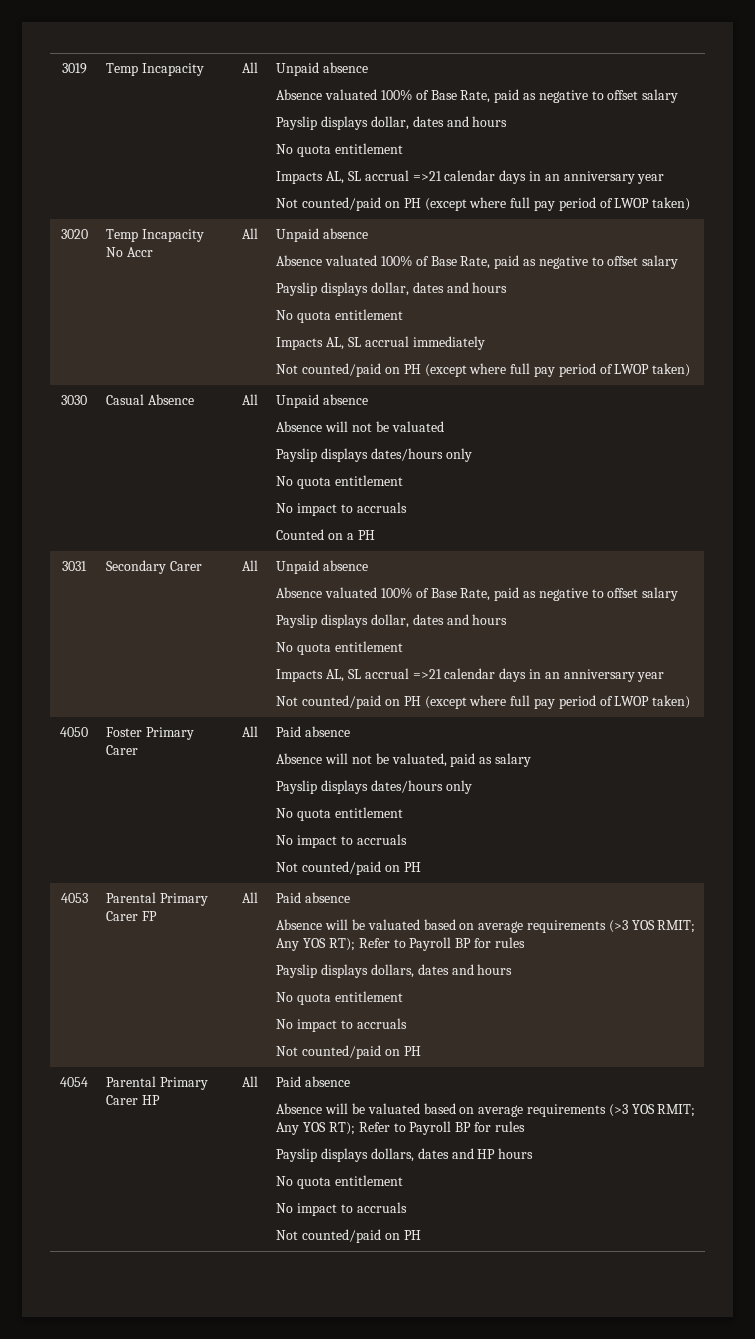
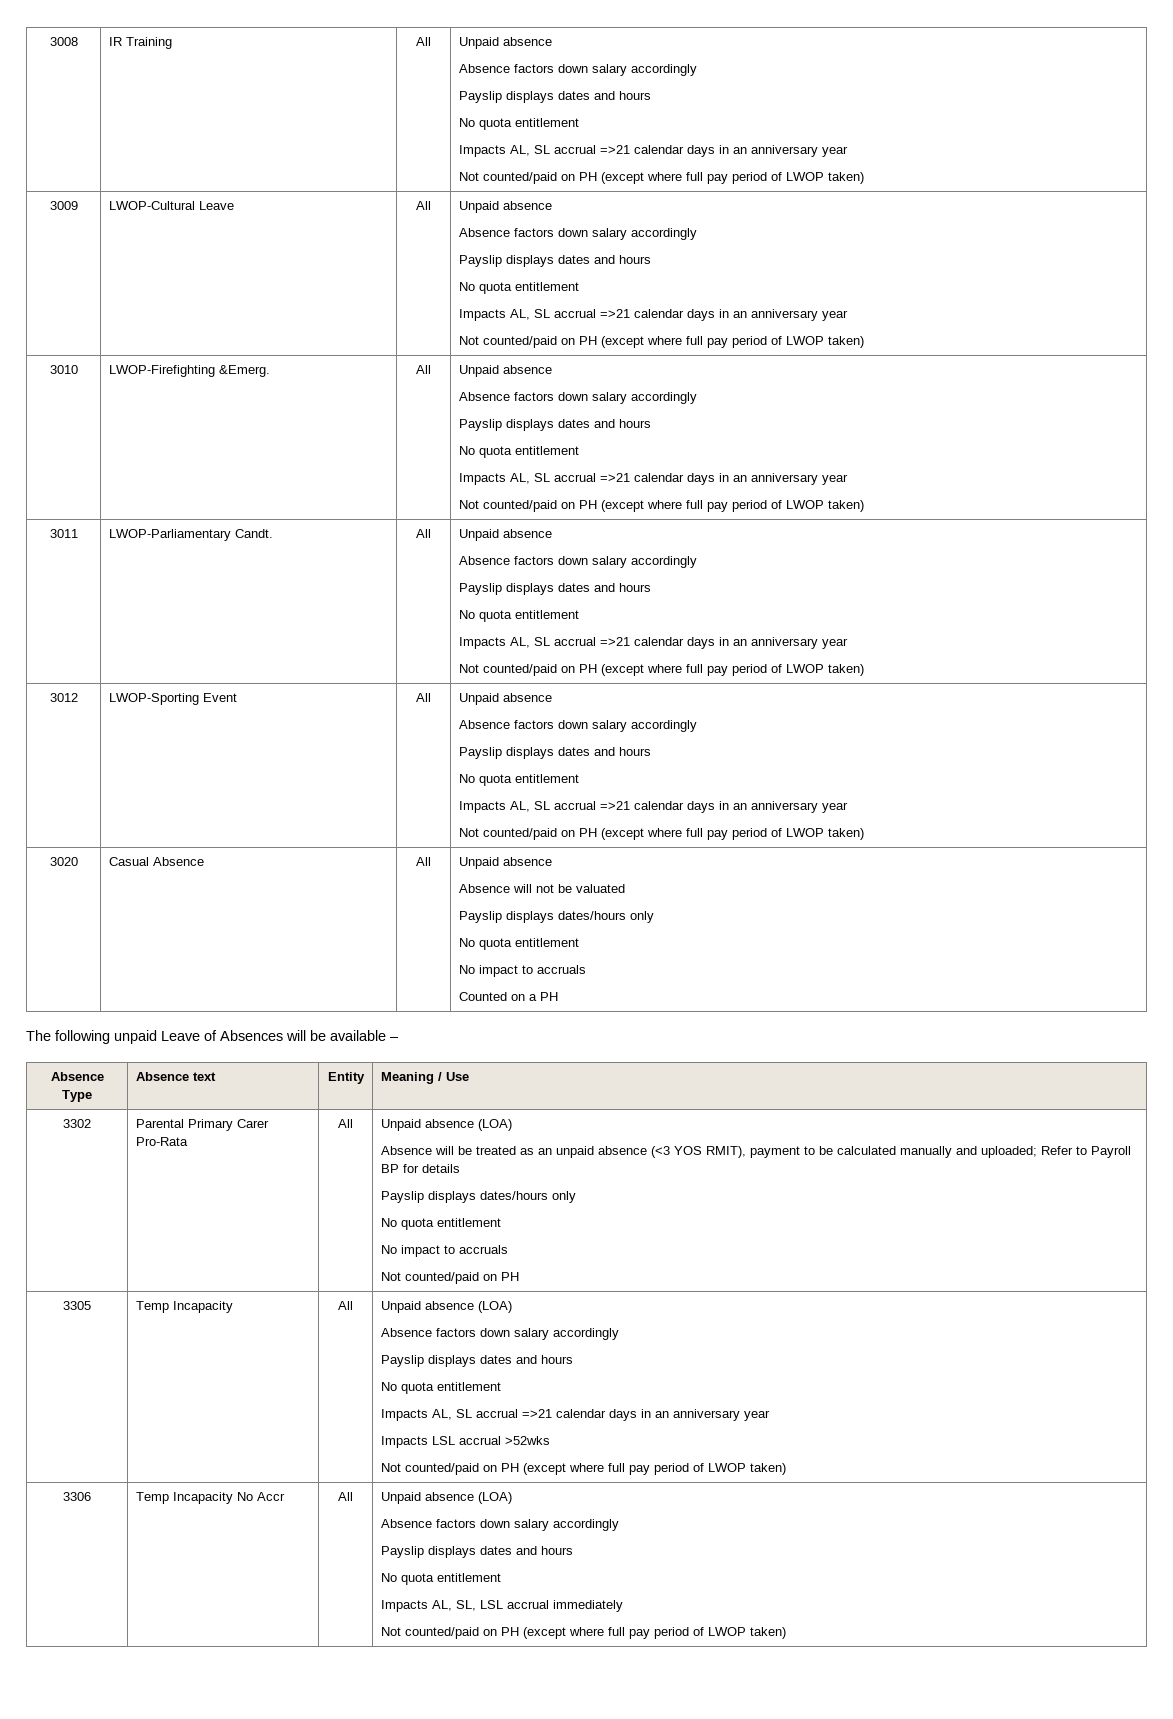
[61,63,87,74] [106,63,205,76] [241,62,258,73] [276,62,369,76] [276,89,679,103] [276,116,410,130] 3019 | Temp Incapacity | All | Unpaid absence // Absence valuated 100% of Base Rate, paid as negative to offset salary // Payslip displays dollar, -> [49,37,78,46] [108,37,172,49] [416,37,431,46] [458,37,552,49] [458,64,697,76] [458,91,651,103] [458,118,579,130] [458,145,848,157] [458,172,864,184] [49,201,78,210] [108,201,234,210] [416,201,431,210] [458,201,552,213] [458,228,697,240] [458,255,651,267] [458,282,579,294] [458,309,848,321] [458,336,864,348] [49,365,78,374] [108,365,270,377] [416,365,431,374] [458,365,552,377] [458,392,697,404] [458,419,651,431] [458,446,579,458] [458,473,848,485] [458,500,864,512] [49,529,78,538] [108,529,273,541] [416,529,431,538] [458,529,552,541] [458,556,697,568] [458,583,651,595] [458,610,579,622] [458,637,848,649] [458,664,864,676] [49,693,78,702] [108,693,237,705] [416,693,431,702] [458,693,552,705] [458,720,697,732] [458,747,554,759] 3008 | IR Training | All | Unpaid absence // Absence factors down salary accordingly // Payslip displays dates and hours // No quota entitlement // Impacts AL, SL accrual =>21 calendar days in an anniversary year // Not counted/paid on PH (except where full pay period of LWOP taken) // 3009 | LWOP-Cultural Leave | All | Unpaid absence // Absence factors down salary accordingly // Payslip displays dates and hours // No quota entitlement // Impacts AL, SL accrual =>21 calendar days in an anniversary year // Not counted/paid on PH (except where full pay period of LWOP taken) // 3010 | LWOP-Firefighting &Emerg. | All | Unpaid absence // Absence factors down salary accordingly // Payslip displays dates and hours // No quota entitlement // Impacts AL, SL accrual =>21 calendar days in an anniversary year // Not counted/paid on PH (except where full pay period of LWOP taken) // 3011 | LWOP-Parliamentary Candt. | All | Unpaid absence // Absence factors down salary accordingly // Payslip displays dates and hours // No quota entitlement // Impacts AL, SL accrual =>21 calendar days in an anniversary year // Not counted/paid on PH (except where full pay period of LWOP taken) // 3012 | LWOP-Sporting Event | All | Unpaid absence // Absence factors down salary accordingly // Payslip displays
[106,229,205,242] [106,247,154,257] [241,228,258,239] [276,228,369,242] [276,255,679,269] [276,282,508,296] [276,309,404,323] [276,336,485,350] [276,363,691,377] [61,395,87,405] | Temp Incapacity No Accr | All | Unpaid absence // Absence valuated 100% of Base Rate, paid as negative to offset salary // Payslip displays dollar, dates and hours // No quota entitlement // Impacts AL, SL accrual immediately // Not counted/paid on PH (except where full pay period of LWOP taken) // 3030 -> (78, 861) none
[62,561,87,571] [106,560,203,574] [241,560,258,571] [276,560,369,574] [276,587,679,601] [276,614,410,628] // 3031 | Secondary Carer | All | Unpaid absence // Absence valuated 100% of Base Rate, paid as negative to offset salary // Payslip displays dollar, -> [26,1030,399,1044] [50,1072,104,1081] [62,1090,92,1102] [135,1072,216,1081] [327,1072,365,1084] [380,1072,469,1084] [63,1119,91,1128] [135,1119,269,1131] [135,1137,188,1146] [338,1119,353,1128] [380,1119,512,1131] [380,1146,1131,1158] [380,1164,460,1173] [380,1191,576,1203] [380,1218,501,1230] [380,1245,508,1257] [380,1272,519,1284] [63,1301,91,1310] [135,1301,233,1313] [338,1301,353,1310] [380,1301,512,1313] [380,1328,619,1340] [380,1355,476,1367] // The following unpaid Leave of Absences will be available – // Absence Type | Absence text | Entity | Meaning / Use // 3302 | Parental Primary Carer Pro-Rata | All | Unpaid absence (LOA) // Absence will be treated as an unpaid absence (<3 YOS RMIT), payment to be calculated manually and uploaded; Refer to Payroll BP for details // Payslip displays dates/hours only // No quota entitlement // No impact to accruals // Not counted/paid on PH // 3305 | Temp Incapacity | All | Unpaid absence (LOA) // Absence factors down salary accordingly // Payslip displays
(665, 677) none -> [380,1436,550,1448] // Impacts LSL accrual >52wks
[60,727,88,737] [106,727,195,740] [106,745,139,755] [241,726,258,737] [276,726,351,737] [276,753,531,767] [276,780,472,794] [276,807,404,821] [276,834,407,848] [276,861,421,875] [60,893,88,903] [106,892,209,906] [106,911,158,921] [241,892,258,903] [276,892,351,903] [276,919,696,933] [276,937,525,951] [276,964,513,978] [276,991,404,1005] [276,1018,407,1032] [276,1045,421,1059] [60,1077,88,1087] [106,1076,209,1090] [106,1095,161,1105] [241,1076,258,1087] [276,1076,351,1087] [276,1103,696,1117] [276,1121,525,1135] [276,1148,534,1162] [276,1175,404,1189] [276,1202,407,1216] [276,1229,421,1243] 4050 | Foster Primary Carer | All | Paid absence // Absence will not be valuated, paid as salary // Payslip displays dates/hours only // No quota entitlement // No impact to accruals // Not counted/paid on PH // 4053 | Parental Primary Carer FP | All | Paid absence // Absence will be valuated based on average requirements (>3 YOS RMIT; Any YOS RT); Refer to Payroll BP for rules // Payslip displays dollars, dates and hours // No quota entitlement // No impact to accruals // Not counted/paid on PH // 4054 | Parental Primary Carer HP | All | Paid absence // Absence will be valuated based on average requirements (>3 YOS RMIT; Any YOS RT); Refer to Payroll BP for rules // Payslip displays dollars, dates and HP hours // No quota entitlement // No impact to accruals // Not counted/paid on PH -> [63,1492,91,1501] [135,1492,285,1504] [338,1492,353,1501] [380,1492,512,1504] [380,1519,619,1531] [380,1546,573,1558] [380,1573,501,1585] [380,1600,623,1612] [380,1627,786,1639] 3306 | Temp Incapacity No Accr | All | Unpaid absence (LOA) // Absence factors down salary accordingly // Payslip displays dates and hours // No quota entitlement // Impacts AL, SL, LSL accrual immediately // Not counted/paid on PH (except where full pay period of LWOP taken)

